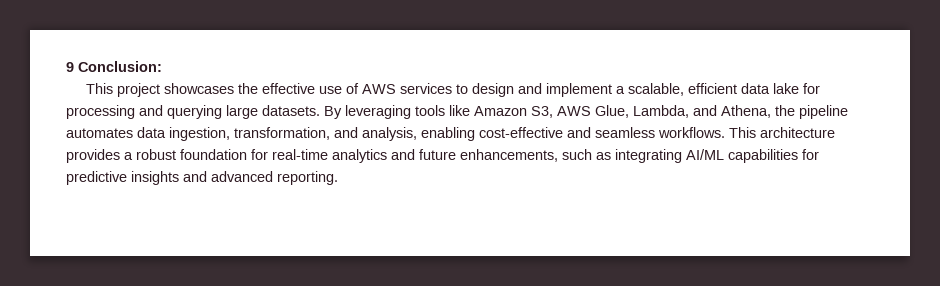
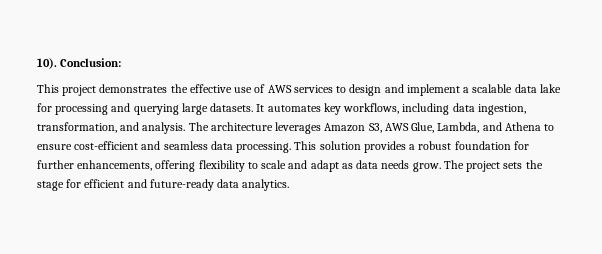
[66,62,74,72] 9 -> [37,58,57,69] 10).
[164,83,235,94] showcases -> [99,84,168,93] demonstrates
[628,83,738,96] scalable, efficient -> [472,84,513,93] scalable
[324,105,470,119] By leveraging tools like -> [256,103,526,115] [37,122,322,134] It automates key workflows, including data ingestion, transformation, and analysis. The architecture leverages
[721,105,848,119] [66,127,835,141] Athena, the pipeline automates data ingestion, transformation, and analysis, enabling cost-effective and seamless workflows. This architecture -> [504,122,555,131] [37,141,361,153] Athena to ensure cost-efficient and seamless data processing. This solution
[272,149,819,163] [66,171,338,185] real-time analytics and future enhancements, such as integrating AI/ML capabilities for predictive insights and advanced reporting. -> [37,160,543,172] [37,179,290,191] further enhancements, offering flexibility to scale and adapt as data needs grow. The project sets the stage for efficient and future-ready data analytics.

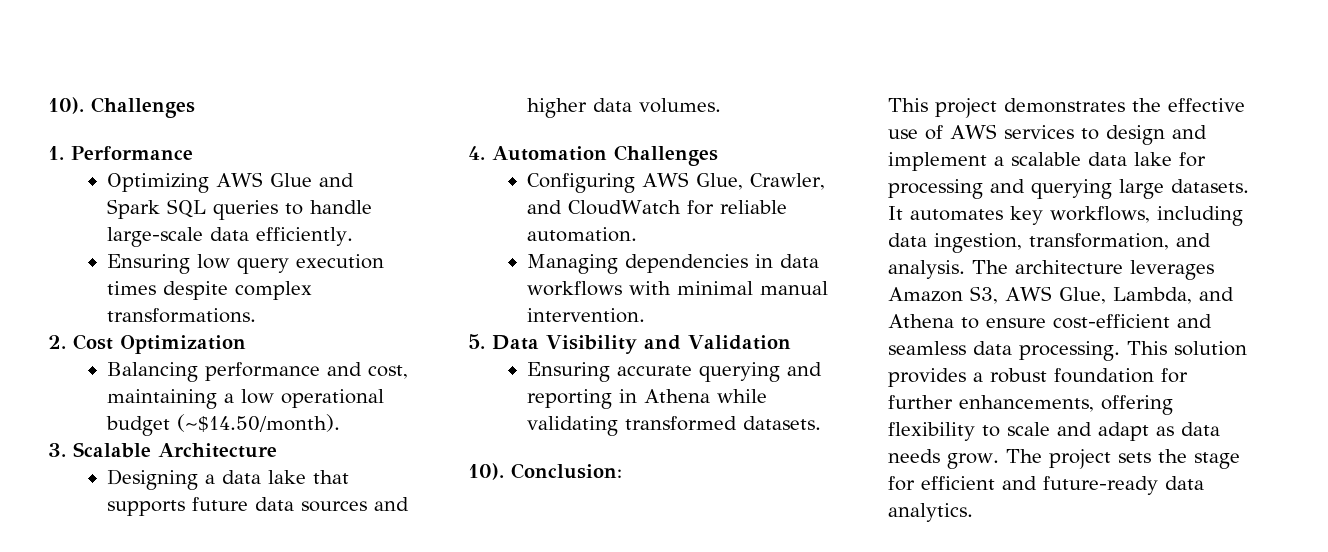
[37,58,57,69] 10). -> [48,97,195,118] [48,146,193,160] [107,172,354,193] [107,199,373,220] [107,227,354,247] [107,254,385,274] [107,281,313,300] [107,308,257,323] [48,334,246,354] [107,362,409,382] [107,389,385,409] [106,414,341,436] [48,442,277,458] [107,469,350,490] [107,497,410,516] [527,98,722,118] [468,145,718,166] [527,172,825,193] [527,200,787,215] [527,227,638,242] [527,254,820,274] [527,281,829,296] [527,308,646,323] [468,334,791,354] [527,362,823,382] [527,389,768,409] [527,416,822,436] [468,463,504,480] 10). Challenges // 1. Performance // Optimizing AWS Glue and Spark SQL queries to handle large-scale data efficiently. // Ensuring low query execution times despite complex transformations. // 2. Cost Optimization // Balancing performance and cost, maintaining a low operational budget (~$14.50/month). // 3. Scalable Architecture // Designing a data lake that supports future data sources and higher data volumes. // 4. Automation Challenges // Configuring AWS Glue, Crawler, and CloudWatch for reliable automation. // Managing dependencies in data workflows with minimal manual intervention. // 5. Data Visibility and Validation // Ensuring accurate querying and reporting in Athena while validating transformed datasets. // 10).

